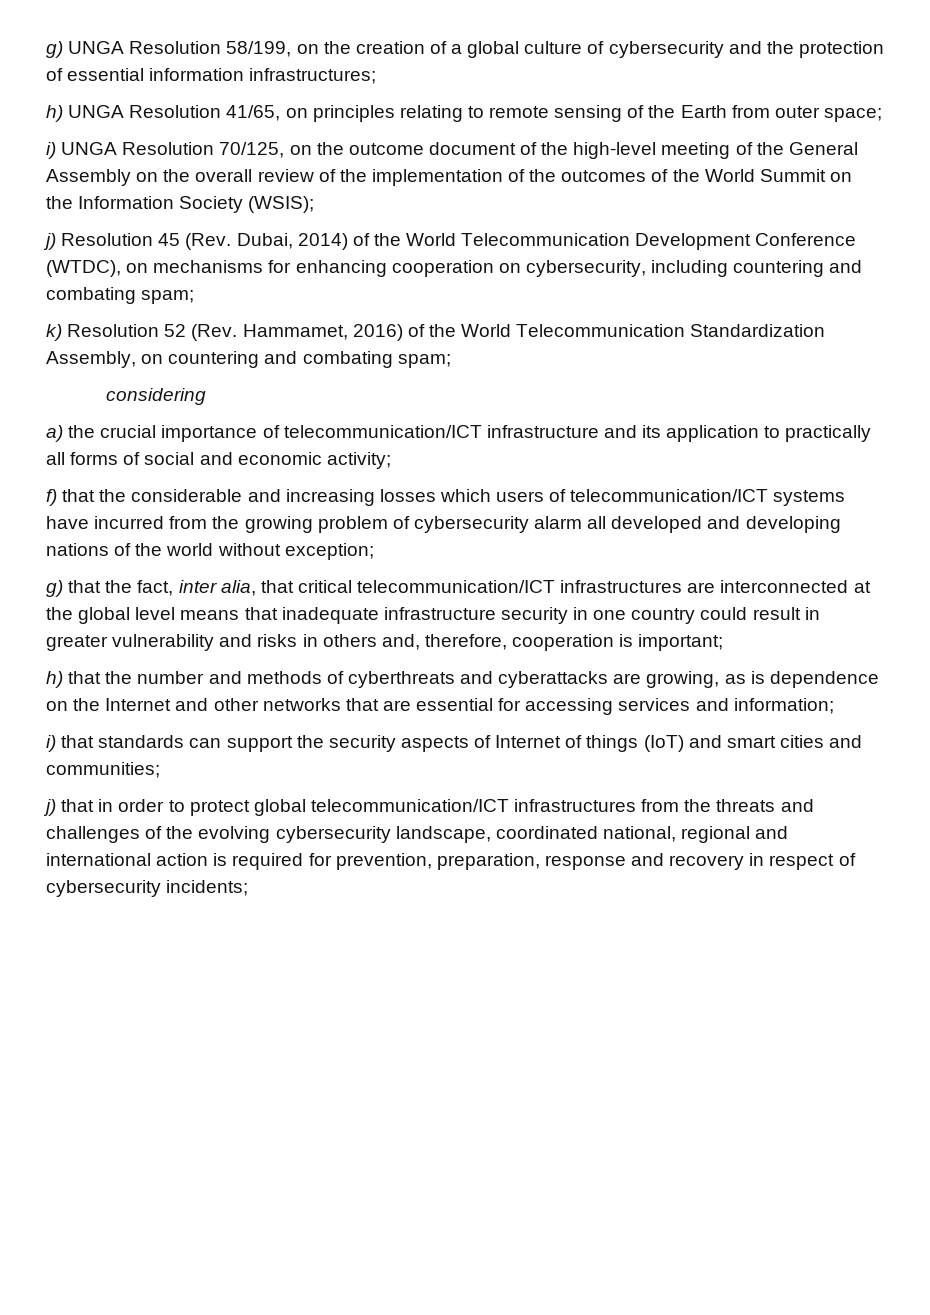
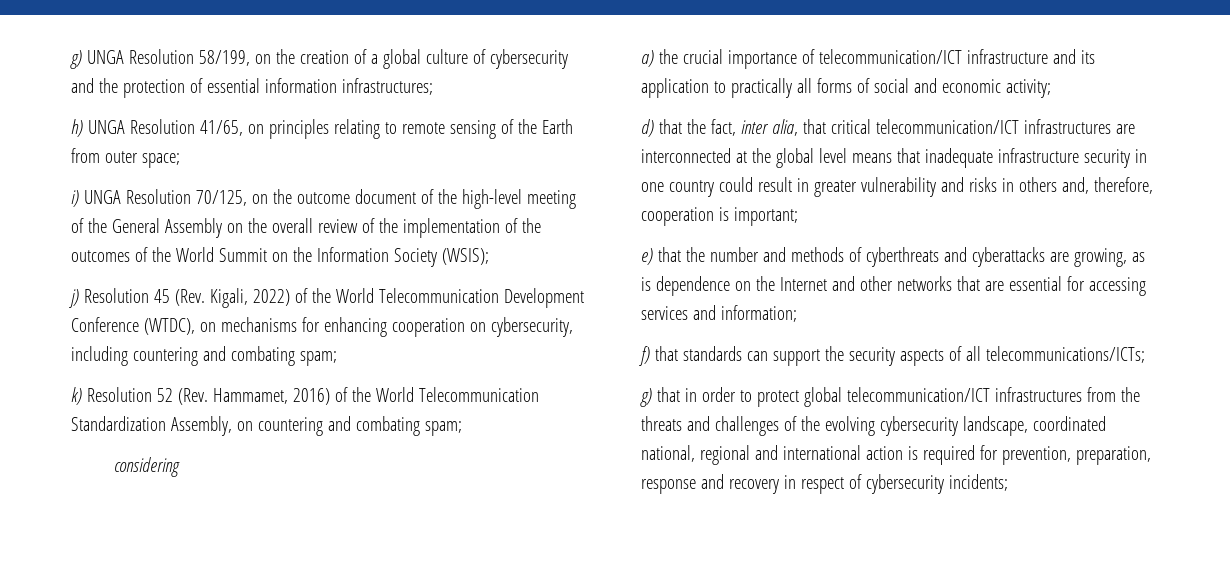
[236,233,348,250] Dubai, 2014) -> [209,288,290,308] Kigali, 2022)
[46,489,846,506] [46,516,841,533] [46,543,374,560] [46,580,63,597] f) that the considerable and increasing losses which users of telecommunication/ICT systems have incurred from the growing problem of cybersecurity alarm all developed and developing nations of the world without exception; // g) -> [641,119,654,137] d)
[46,671,63,688] h) -> [641,248,653,265] e)
[46,735,56,752] i) -> [639,346,650,366] f)
[495,735,863,752] [46,762,160,778] [43,799,56,816] Internet of things (IoT) and smart cities and communities; // j) -> [965,346,1145,363] [640,388,652,407] all telecommunications/ICTs; // g)

